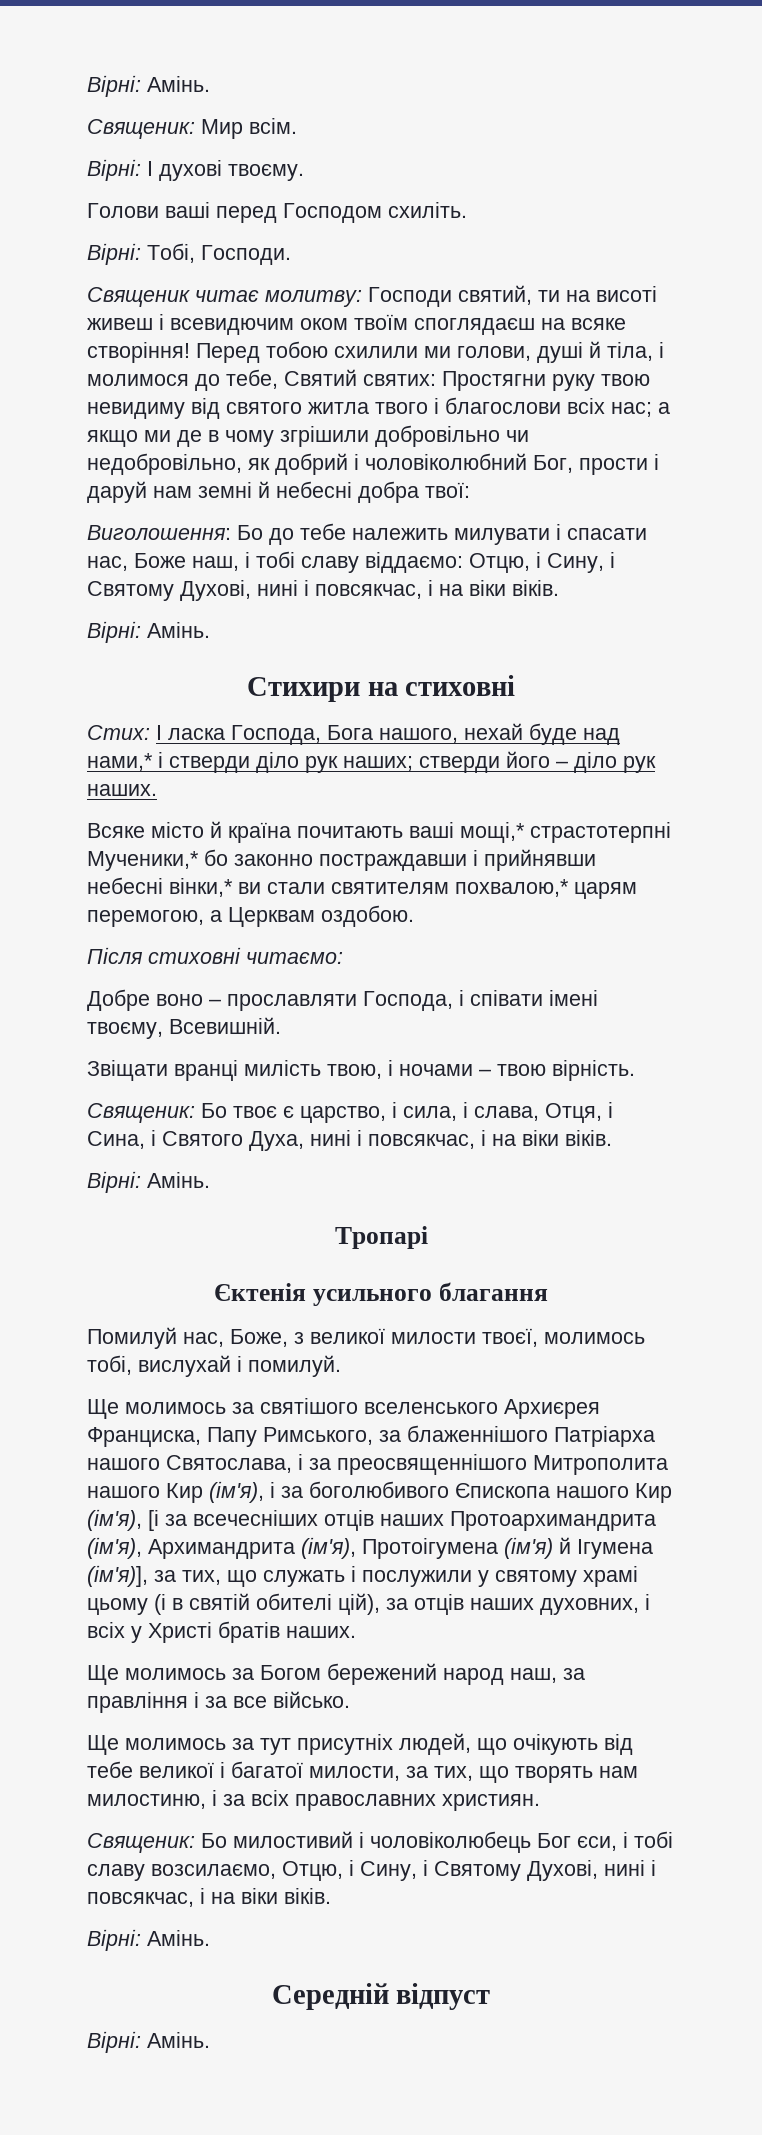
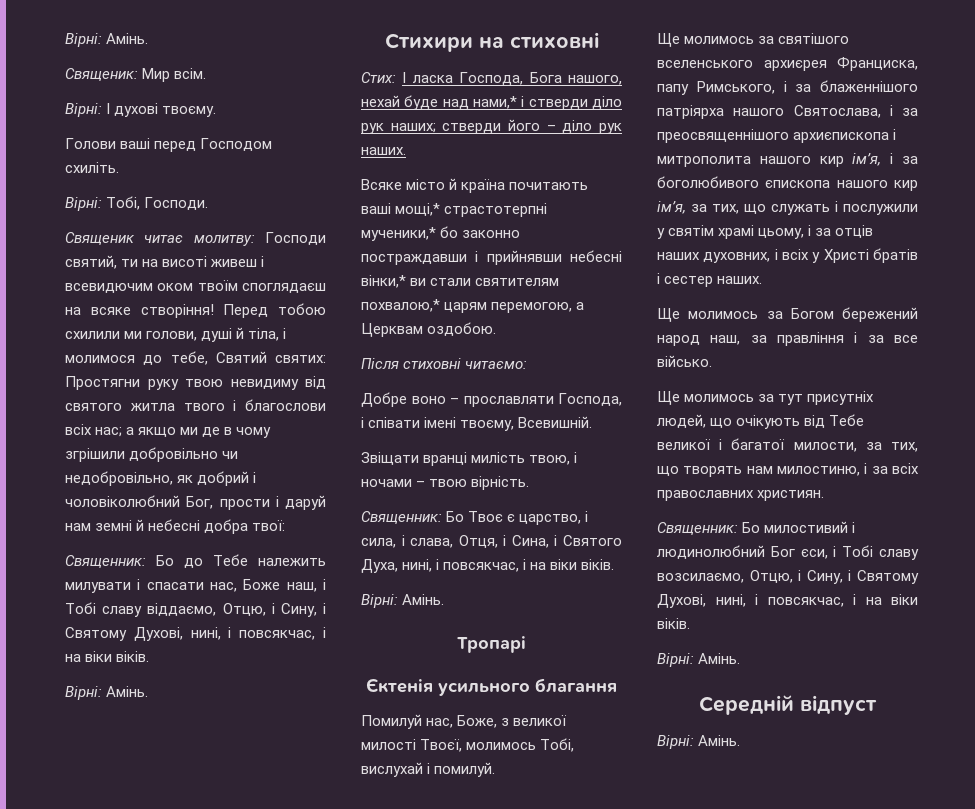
[87,525,231,540] Виголошення: -> [65,555,146,568] Священник:
[300,523,346,540] тебе -> [213,554,248,566] Тебе
[256,551,615,573] [87,580,298,601] тобі славу віддаємо: Отцю, і Сину, і Святому Духові, нині -> [65,602,326,617] [65,627,221,641] Тобі славу віддаємо, Отцю, і Сину, і Святому Духові, нині,
[87,851,199,871] Мученики,* -> [361,227,436,241] мученики,*
[87,1103,277,1123] Священик: Бо твоє -> [361,511,504,524] Священник: Бо Твоє
[310,1130,351,1146] нині -> [402,559,433,572] нині,
[391,1328,645,1347] [87,1355,132,1375] милости твоєї, молимось тобі, -> [361,738,575,752] милості Твоєї, молимось Тобі,
[504,1399,600,1419] [87,1427,373,1447] Архиєрея Франциска, Папу Римського, -> [763,57,918,71] [657,81,787,95] архиєрея Франциска, папу Римського, і
[554,1426,655,1447] Патріарха -> [657,105,724,119] патріярха
[533,1455,668,1475] [87,1481,672,1503] [87,1509,656,1531] [87,1537,653,1559] [87,1565,148,1587] Митрополита нашого Кир (ім'я), і за боголюбивого Єпископа нашого Кир (ім'я), [і за всечесніших отців наших Протоархимандрита (ім'я), Архимандрита (ім'я), Протоігумена (ім'я) й Ігумена (ім'я)], -> [793,129,897,143] [657,153,918,167] [657,176,918,191] [657,201,686,214] архиєпископа і митрополита нашого кир ім’я, і за боголюбивого єпископа нашого кир ім’я,
[495,1566,638,1587] [87,1593,380,1615] святому храмі цьому (і в святій обителі цій), -> [668,225,812,239] святім храмі цьому, і
(280, 1632) none -> [657,273,714,287] і сестер
[87,1761,133,1778] тебе -> [829,414,865,426] Тебе
[87,1833,195,1853] Священик: -> [657,522,738,535] Священник:
[370,1831,531,1853] чоловіколюбець -> [657,545,765,559] людинолюбний
[634,1831,673,1848] тобі -> [842,545,874,557] Тобі
[604,1860,645,1876] нині -> [715,594,746,607] нині,

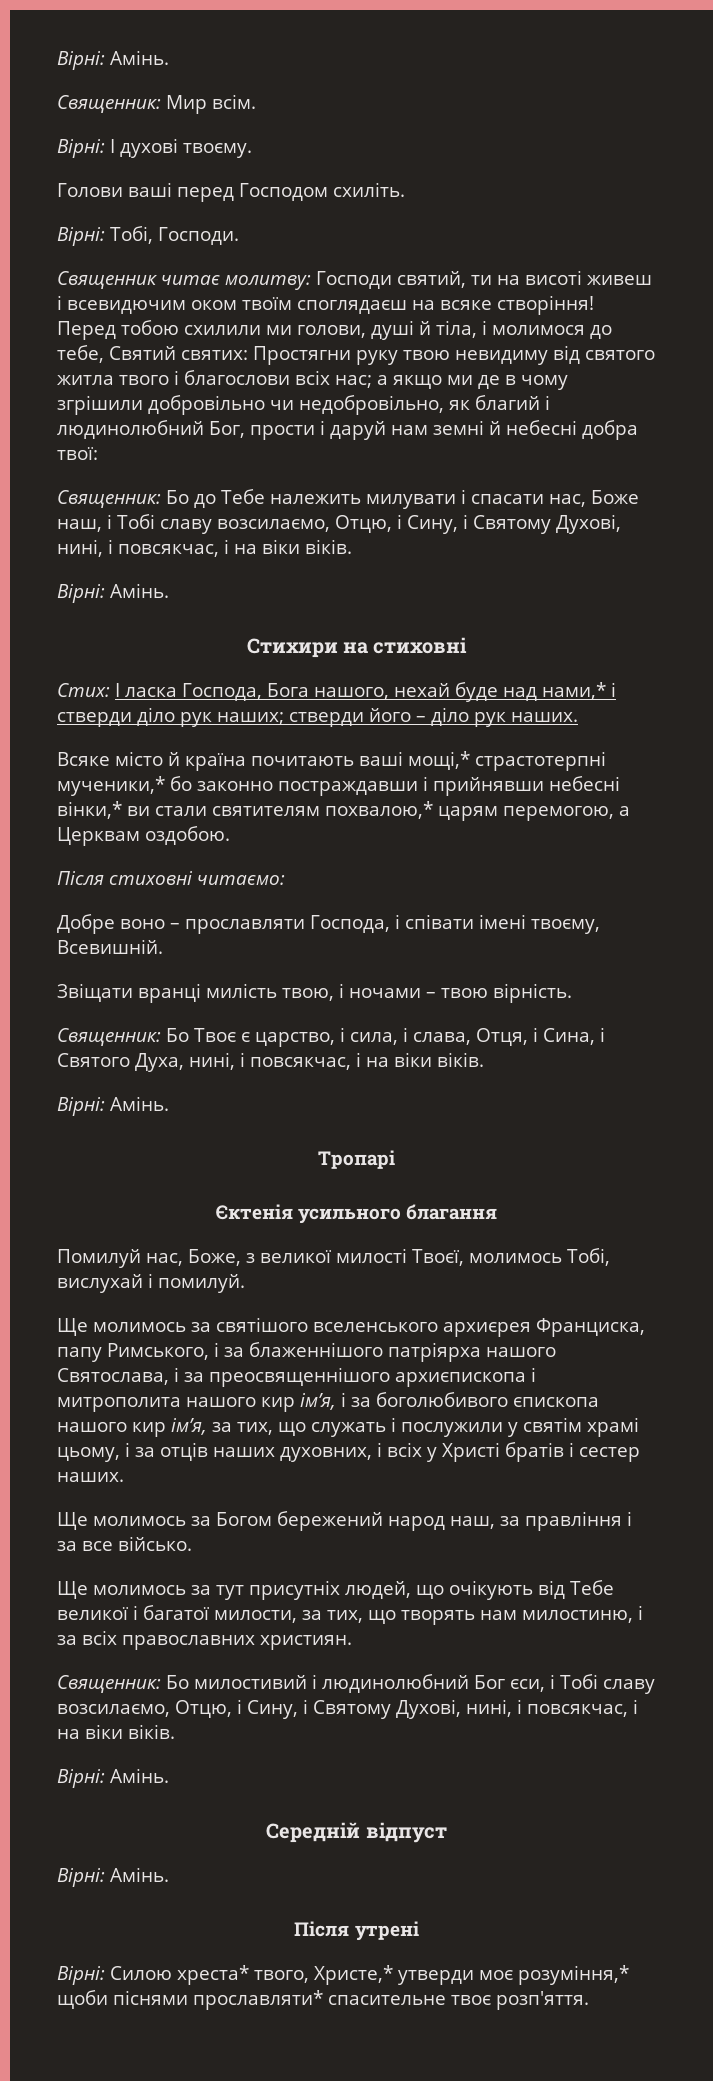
[65,33,149,47] [65,68,138,81] Вірні: Амінь. // Священик: -> [57,50,169,70] [57,95,161,113] Вірні: Амінь. // Священник:
[65,232,135,245] Священик -> [57,271,157,289] Священник
[197,471,257,486] [65,495,180,507] добрий і чоловіколюбний -> [475,395,550,410] [57,420,204,439] благий і людинолюбний
[147,603,217,616] віддаємо, -> [217,519,330,532] возсилаємо,
(741, 740) none -> [294,1921,419,1941] [57,1965,629,1985] [57,1990,589,2010] // Після утрені // Вірні: Силою хреста* твого, Христе,* утверди моє розуміння,* щоби піснями прославляти* спасительне твоє розп'яття.

